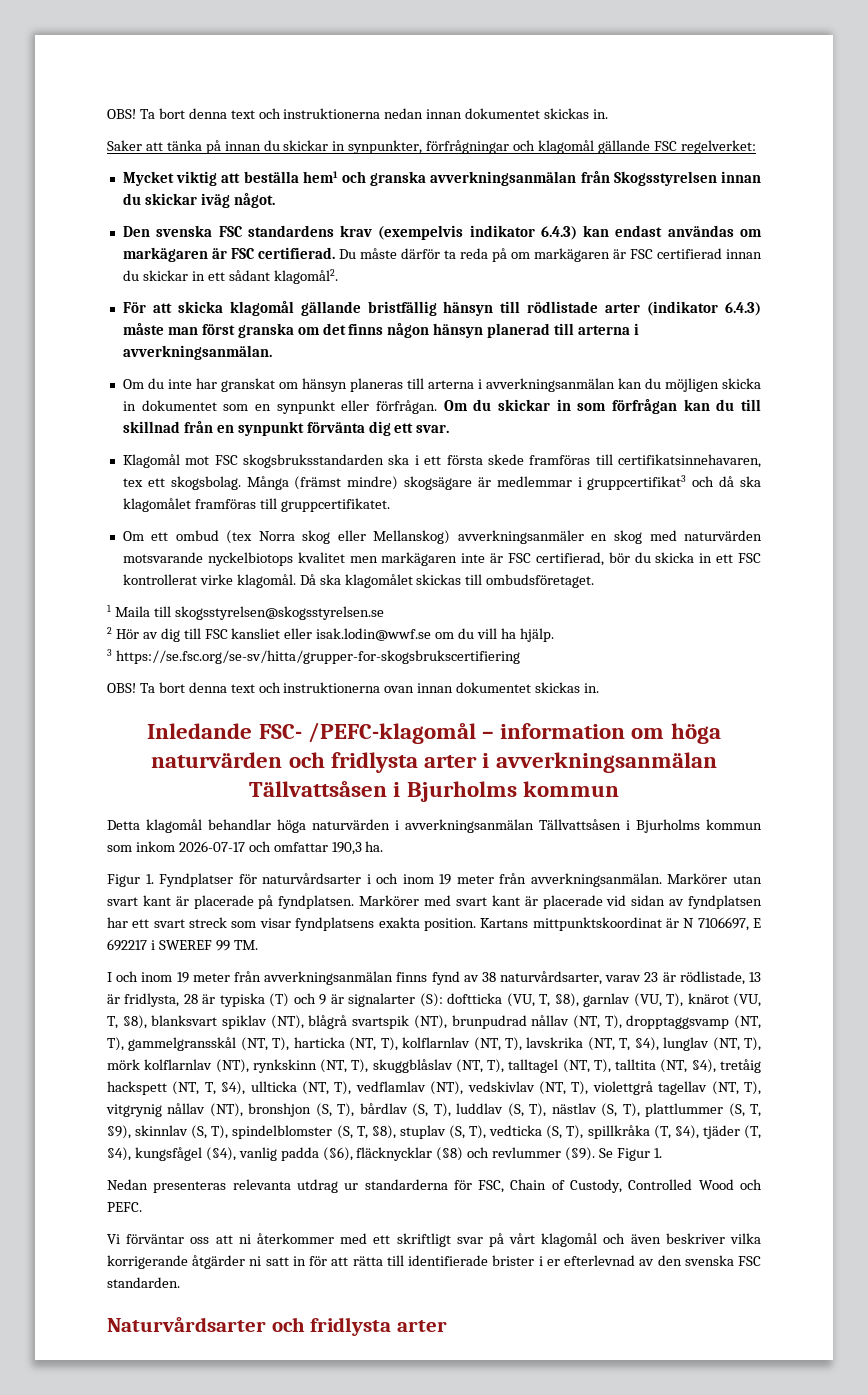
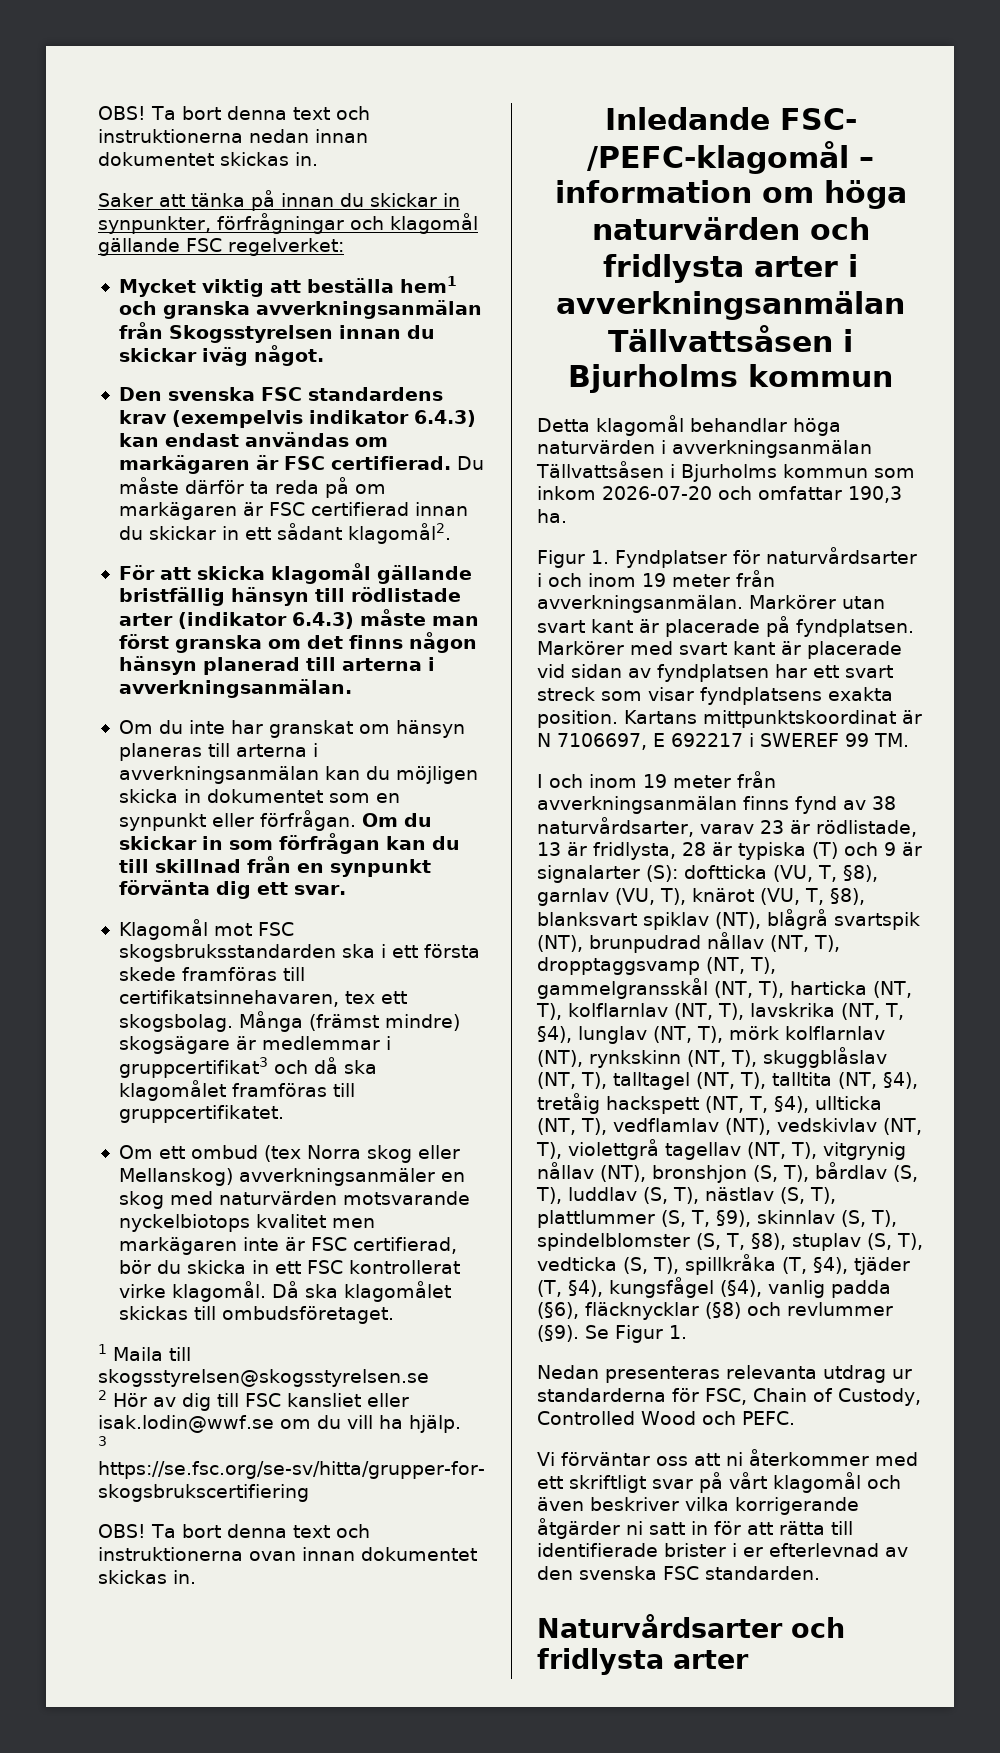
[178,841,245,852] 2026-07-17 -> [601,486,712,500] 2026-07-20

